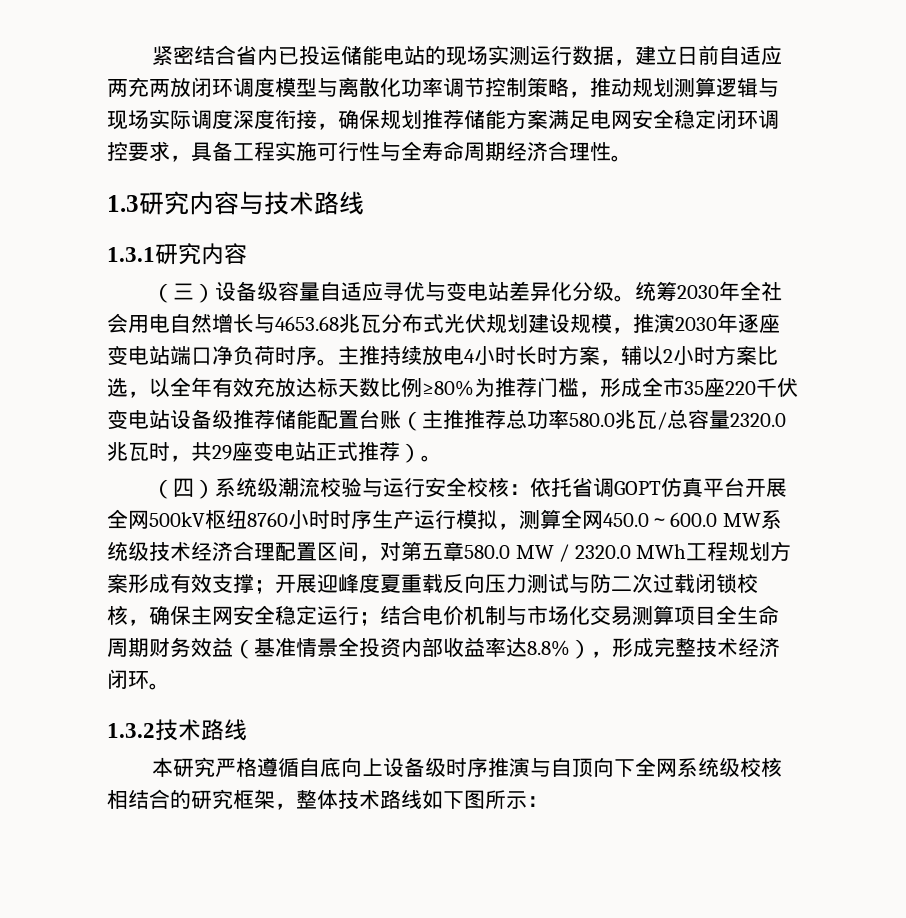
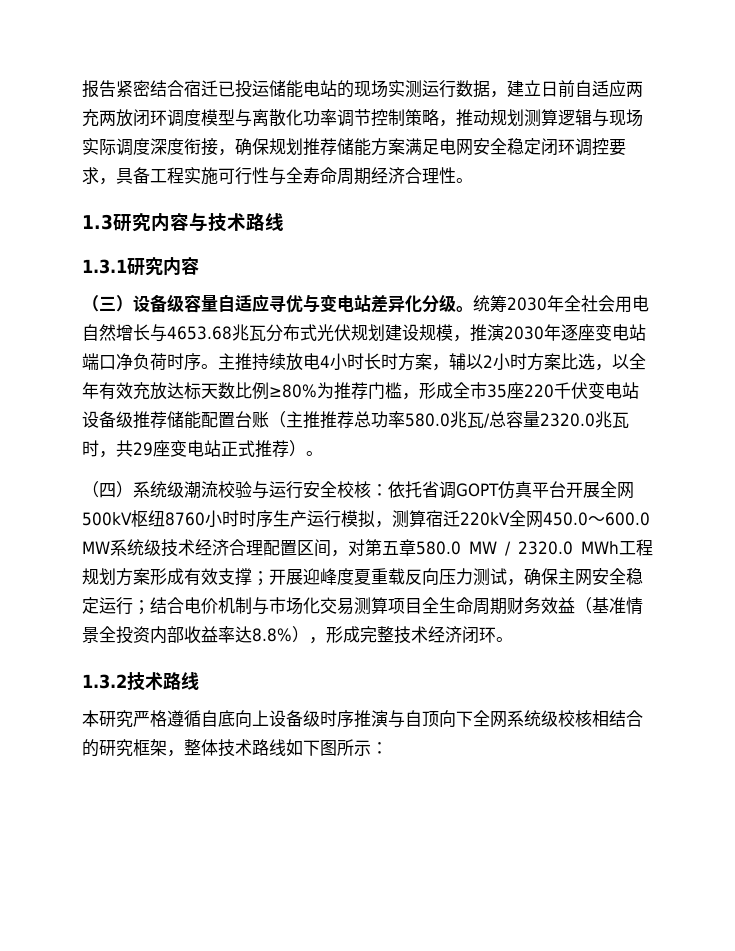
(151, 56) none -> [82,80,116,98] 报告
[235,45,278,65] 省内 -> [184,80,218,97] 宿迁
(561, 519) none -> [426,510,510,527] 宿迁220kV
[569,573,758,594] [107,605,128,625] 与防二次过载闭锁校核 -> (507, 576) none

